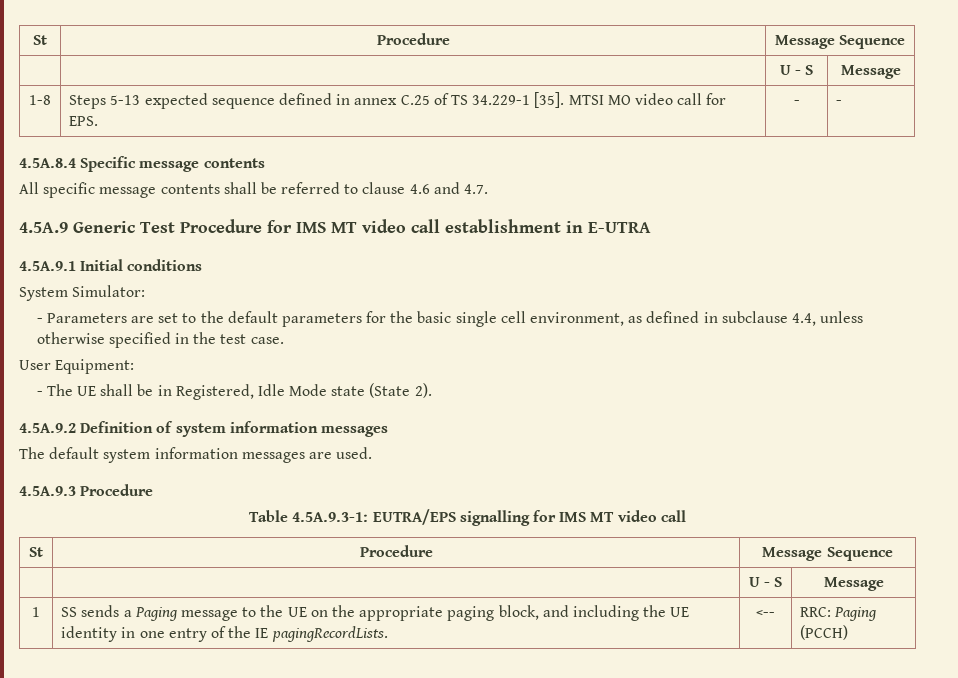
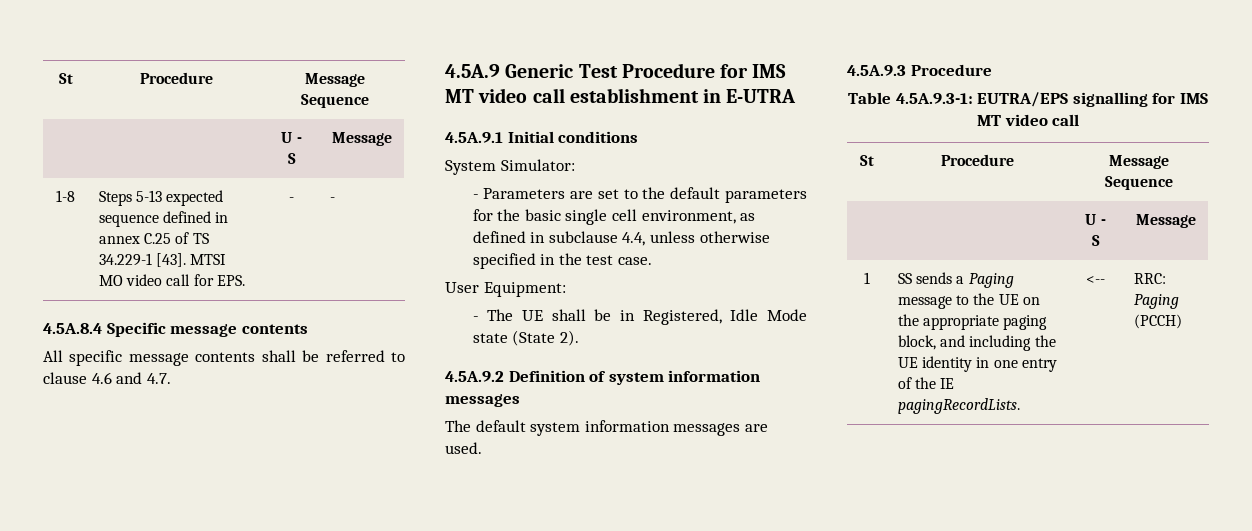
[534,92,565,108] [35]. -> [156,253,187,267] [43].

